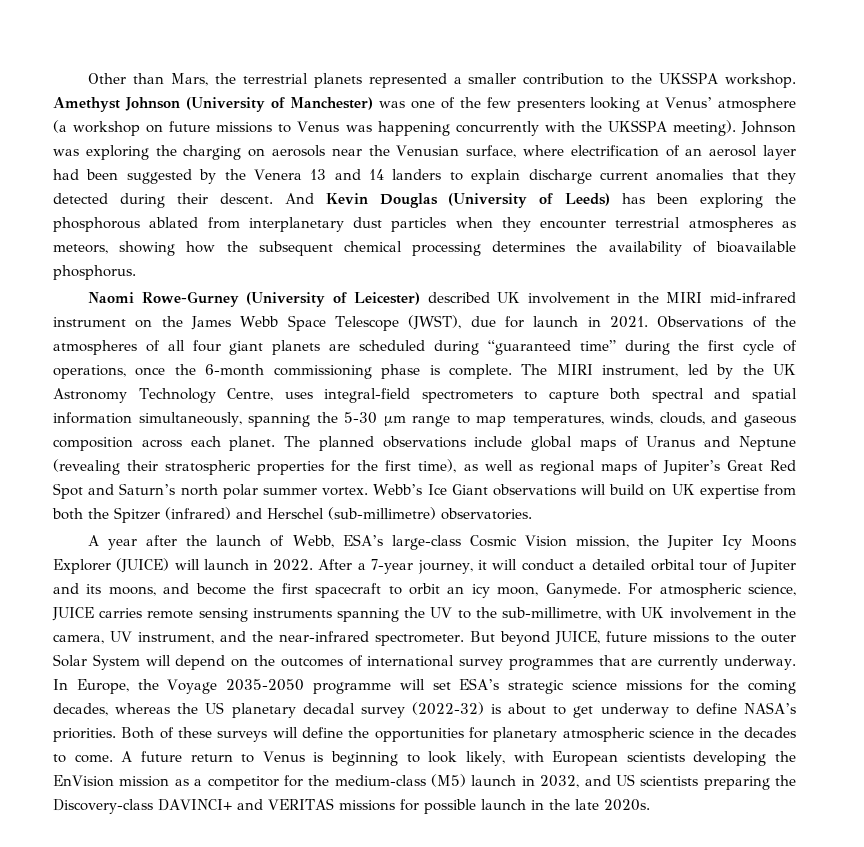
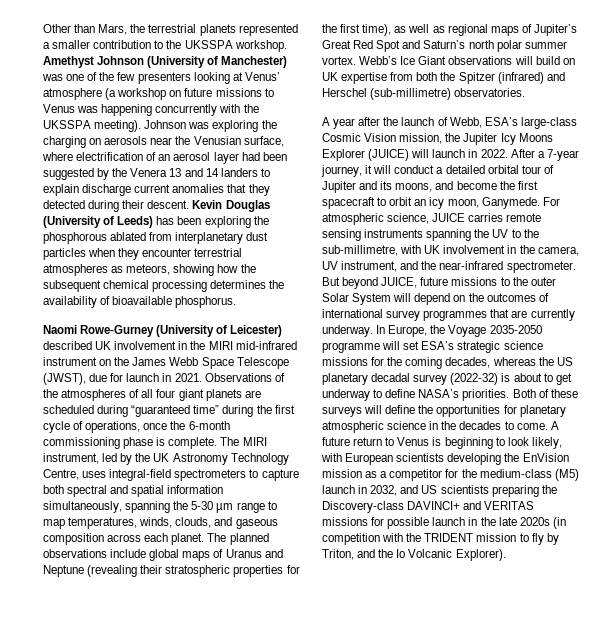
[284,193,314,204] And -> (190, 204) none
[603,799,650,811] 2020s. -> [519,517,566,529] [322,533,559,545] [322,549,506,561] 2020s (in competition with the TRIDENT mission to fly by Triton, and the Io Volcanic Explorer).

